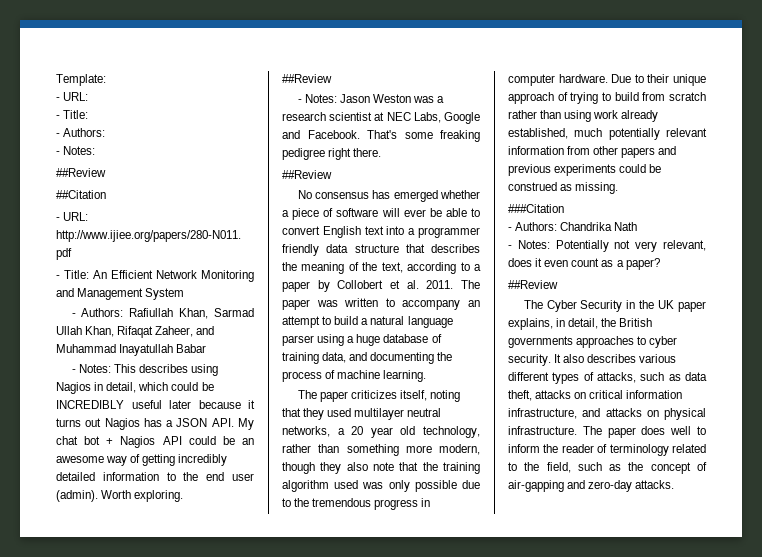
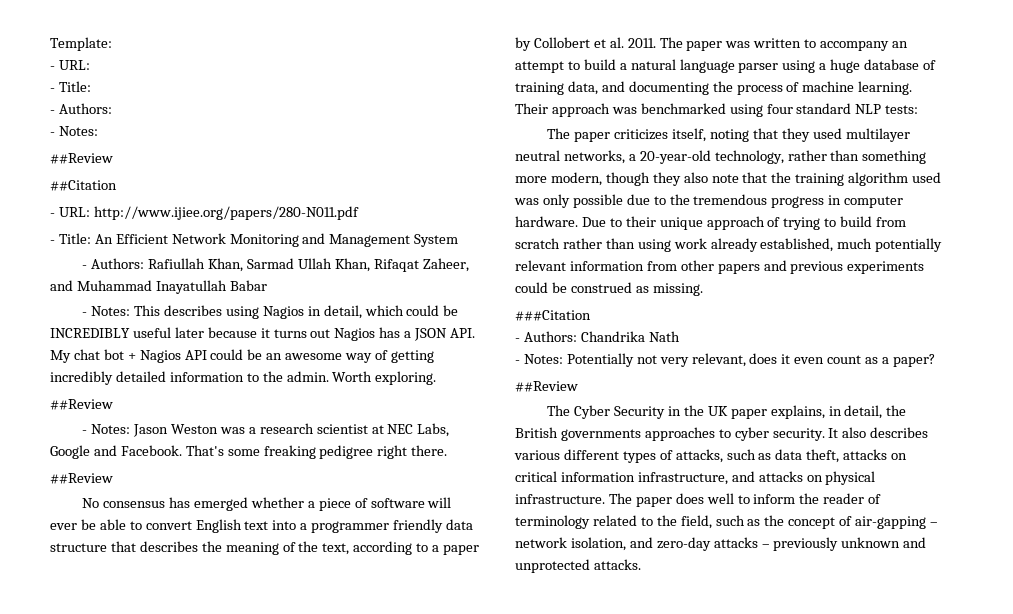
[206,472,254,481] [56,490,98,502] end user (admin). -> [286,371,329,382] admin.
(427, 376) none -> [515,103,919,117] Their approach was benchmarked using four standard NLP tests:
[351,426,416,438] 20 year old -> [639,150,711,164] 20-year-old
[567,480,633,492] and zero-day -> [930,522,939,526] [515,537,927,551] [515,559,590,573] – network isolation, and zero-day attacks – previously unknown and unprotected

